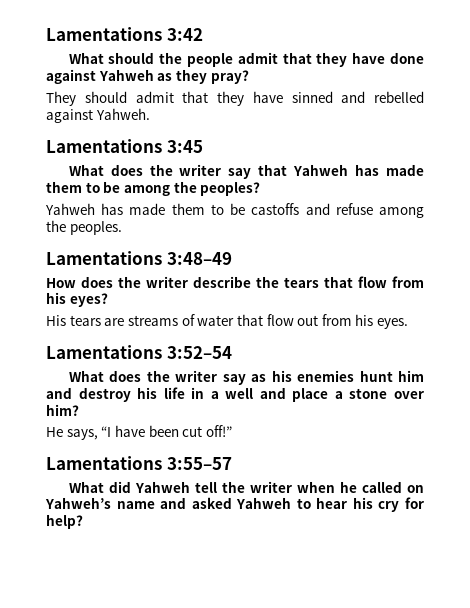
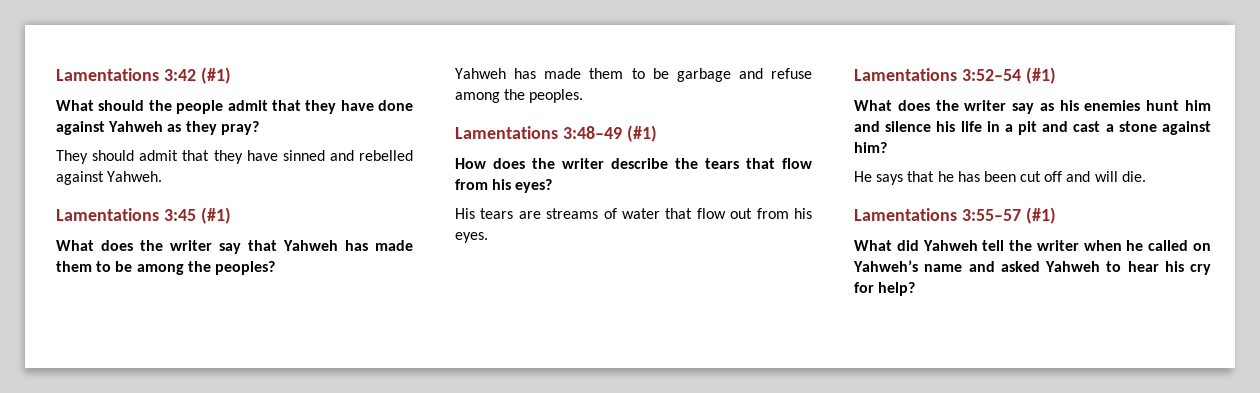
(203, 34) none -> [200,67,231,84] (#1)
(203, 146) none -> [200,207,231,224] (#1)
[251,203,300,215] castoffs -> [676,68,731,82] garbage
(232, 258) none -> [626,125,657,142] (#1)
(232, 352) none -> [1025,67,1056,84] (#1)
[78,387,131,402] destroy -> [885,121,932,132] silence
[225,387,329,402] well and place -> [1018,121,1101,135] pit and cast
[393,391,424,399] over -> [1162,121,1211,135] against
[66,425,232,440] says, “I have been cut off!” -> [876,171,1146,185] says that he has been cut off and will die.
(232, 463) none -> [1025,207,1056,224] (#1)

